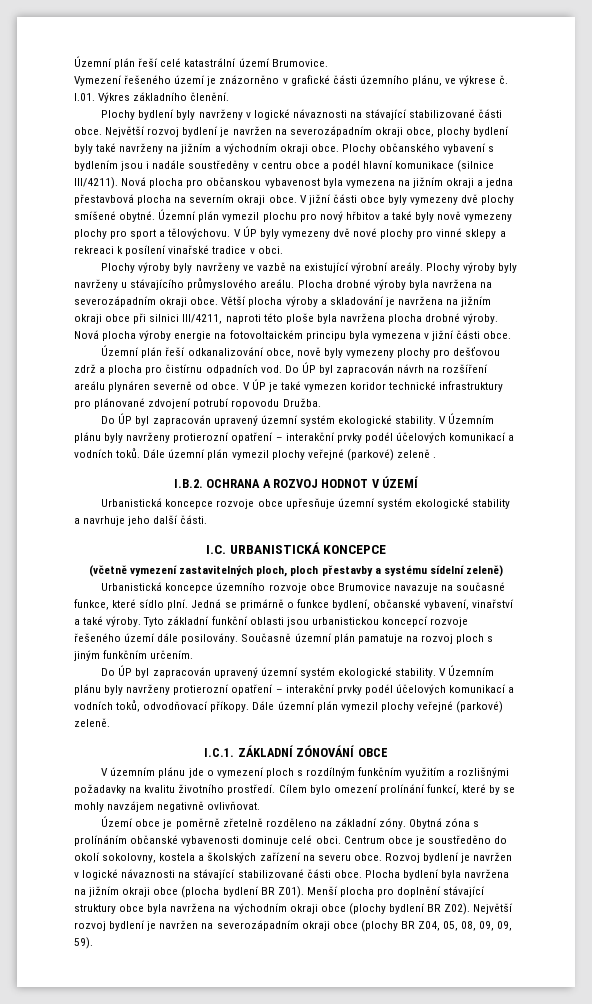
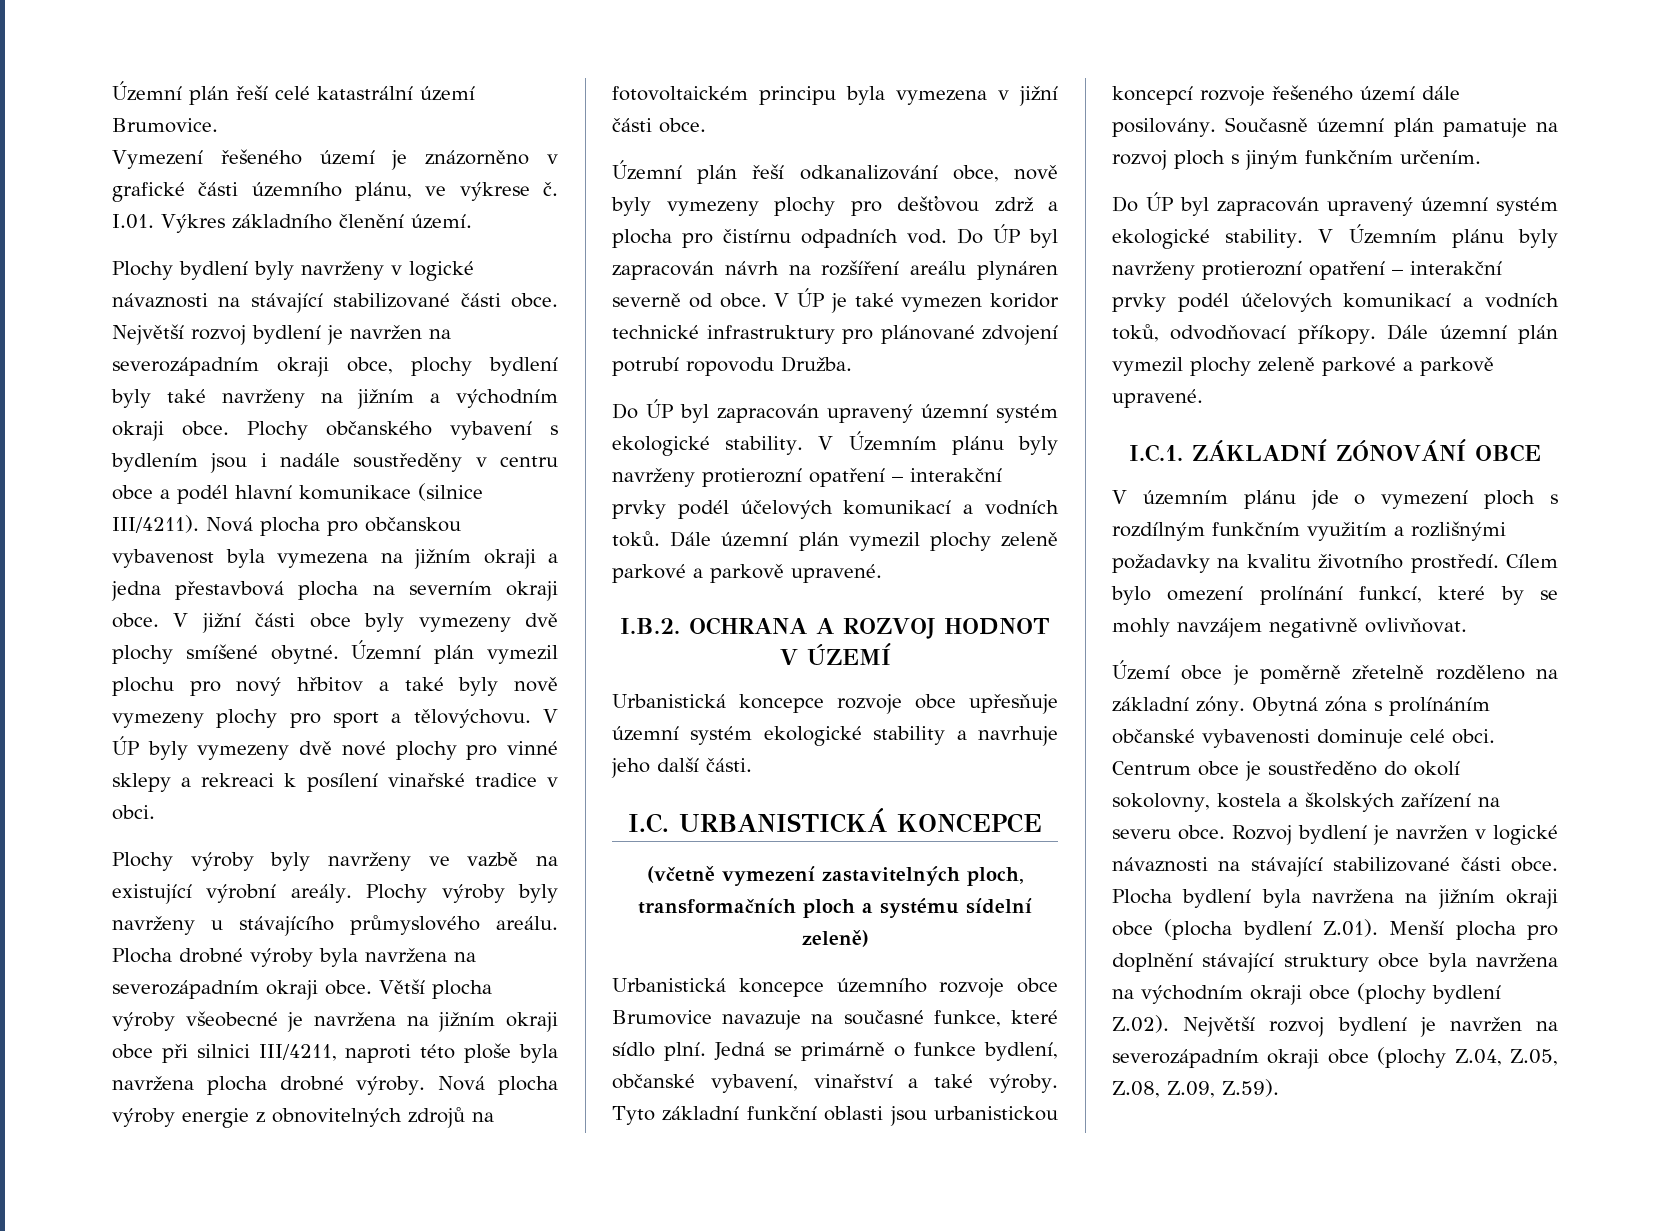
[190,92,230,101] členění. -> [338,214,472,229] členění území.
[320,296,384,305] a skladování -> [185,1011,278,1027] všeobecné
(212, 336) none -> [256,1107,465,1128] z obnovitelných zdrojů
[307,449,437,461] veřejné (parkové) zeleně . -> [1001,532,1058,547] [612,564,882,583] zeleně parkové a parkově upravené.
[290,565,373,576] ploch přestavby -> [638,898,855,918] transformačních ploch
[416,701,504,713] [74,718,110,727] veřejné (parkové) zeleně. -> [1258,357,1494,376] [1112,389,1203,408] zeleně parkové a parkově upravené.
[260,886,304,898] BR Z01). -> [1323,919,1378,937] Z.01).
[427,903,471,915] BR Z02). -> [1112,1015,1169,1033] Z.02).
[400,921,513,931] [74,937,93,949] BR Z04, 05, 08, 09, 09, 59). -> [1454,1049,1558,1066] [1112,1079,1279,1098] Z.04, Z.05, Z.08, Z.09, Z.59).

